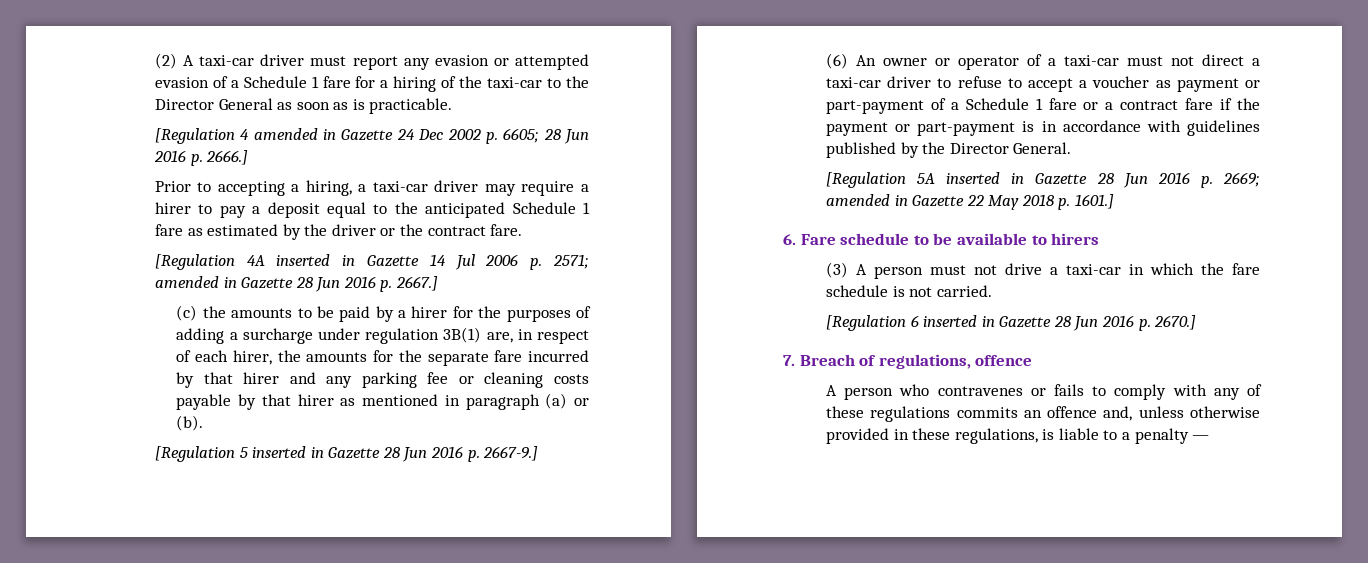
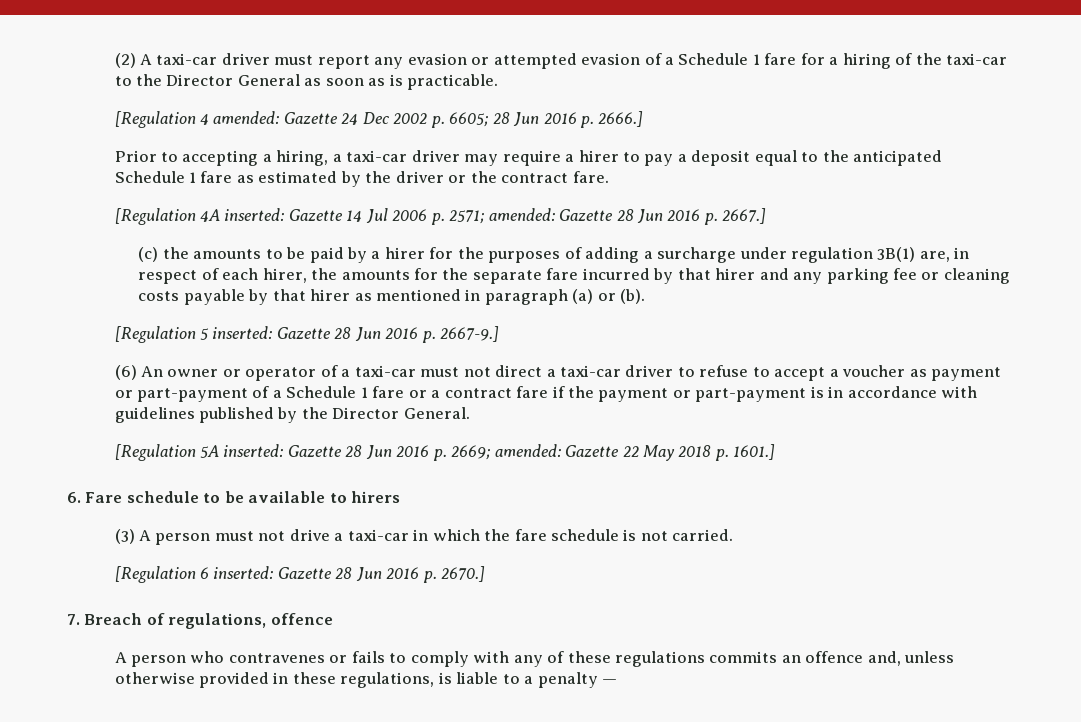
[253,128,337,140] amended in -> [213,111,280,124] amended:
[276,254,356,266] inserted in -> [224,208,285,221] inserted:
[154,276,237,288] amended in -> [488,208,555,221] amended:
[252,446,324,458] inserted in -> [212,326,273,339] inserted:
[946,172,1025,184] inserted in -> [223,444,284,457] inserted:
[825,194,908,206] amended in -> [494,444,561,457] amended:
[923,315,995,327] inserted in -> [213,566,274,579] inserted:

